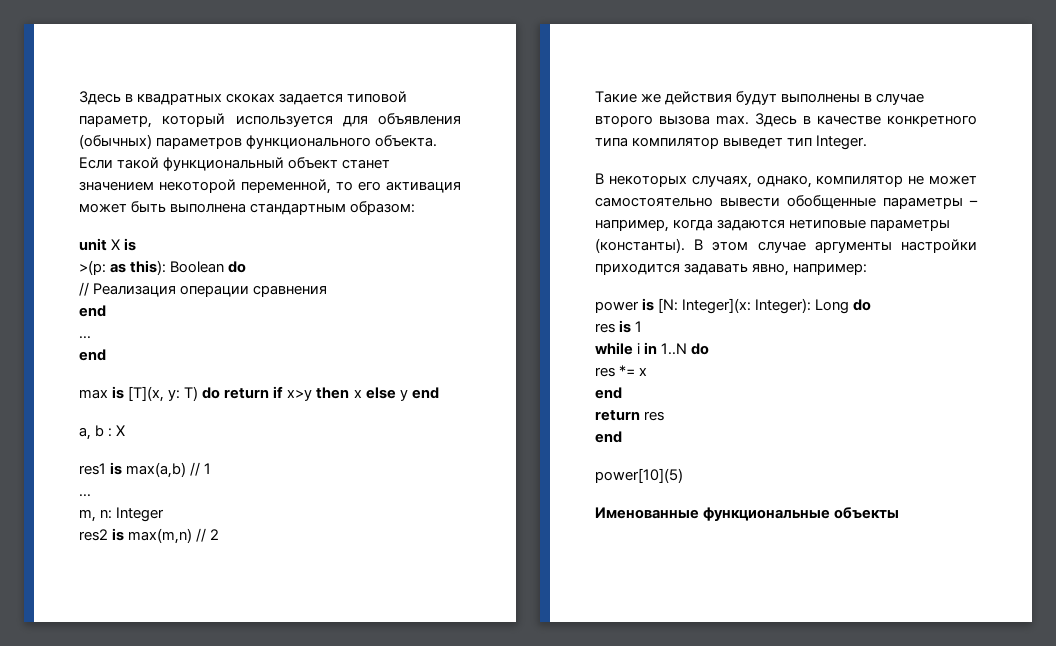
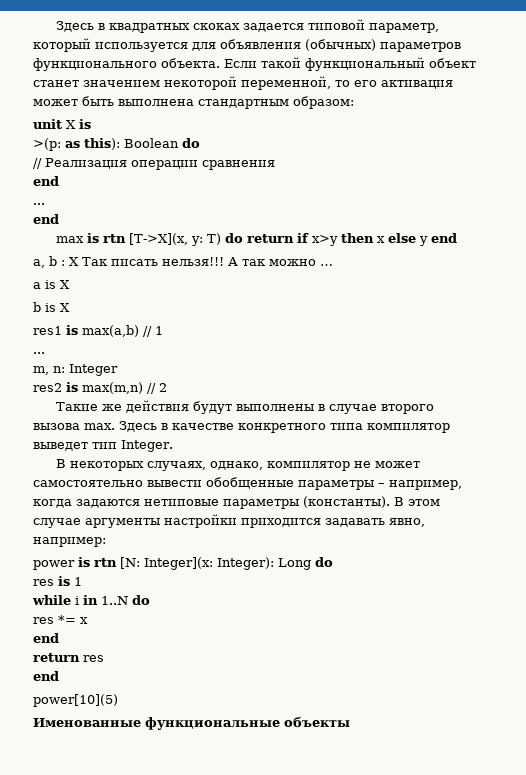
[128,386,165,402] [T](x, -> [103,233,189,245] rtn [T->X](x,
(126, 430) none -> [82,257,333,266] [33,280,70,289] [33,302,70,312] Так писать нельзя!!! А так можно … // a is X // b is X
(655, 304) none -> [94,558,117,567] rtn

